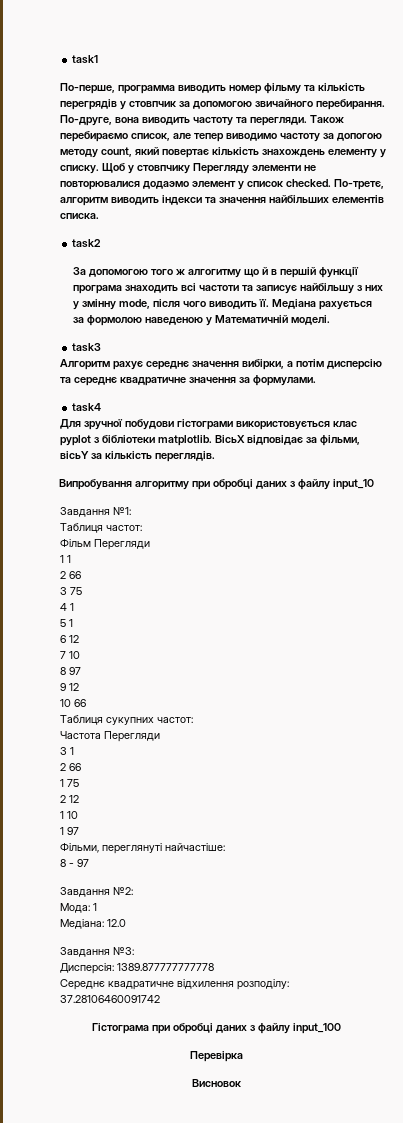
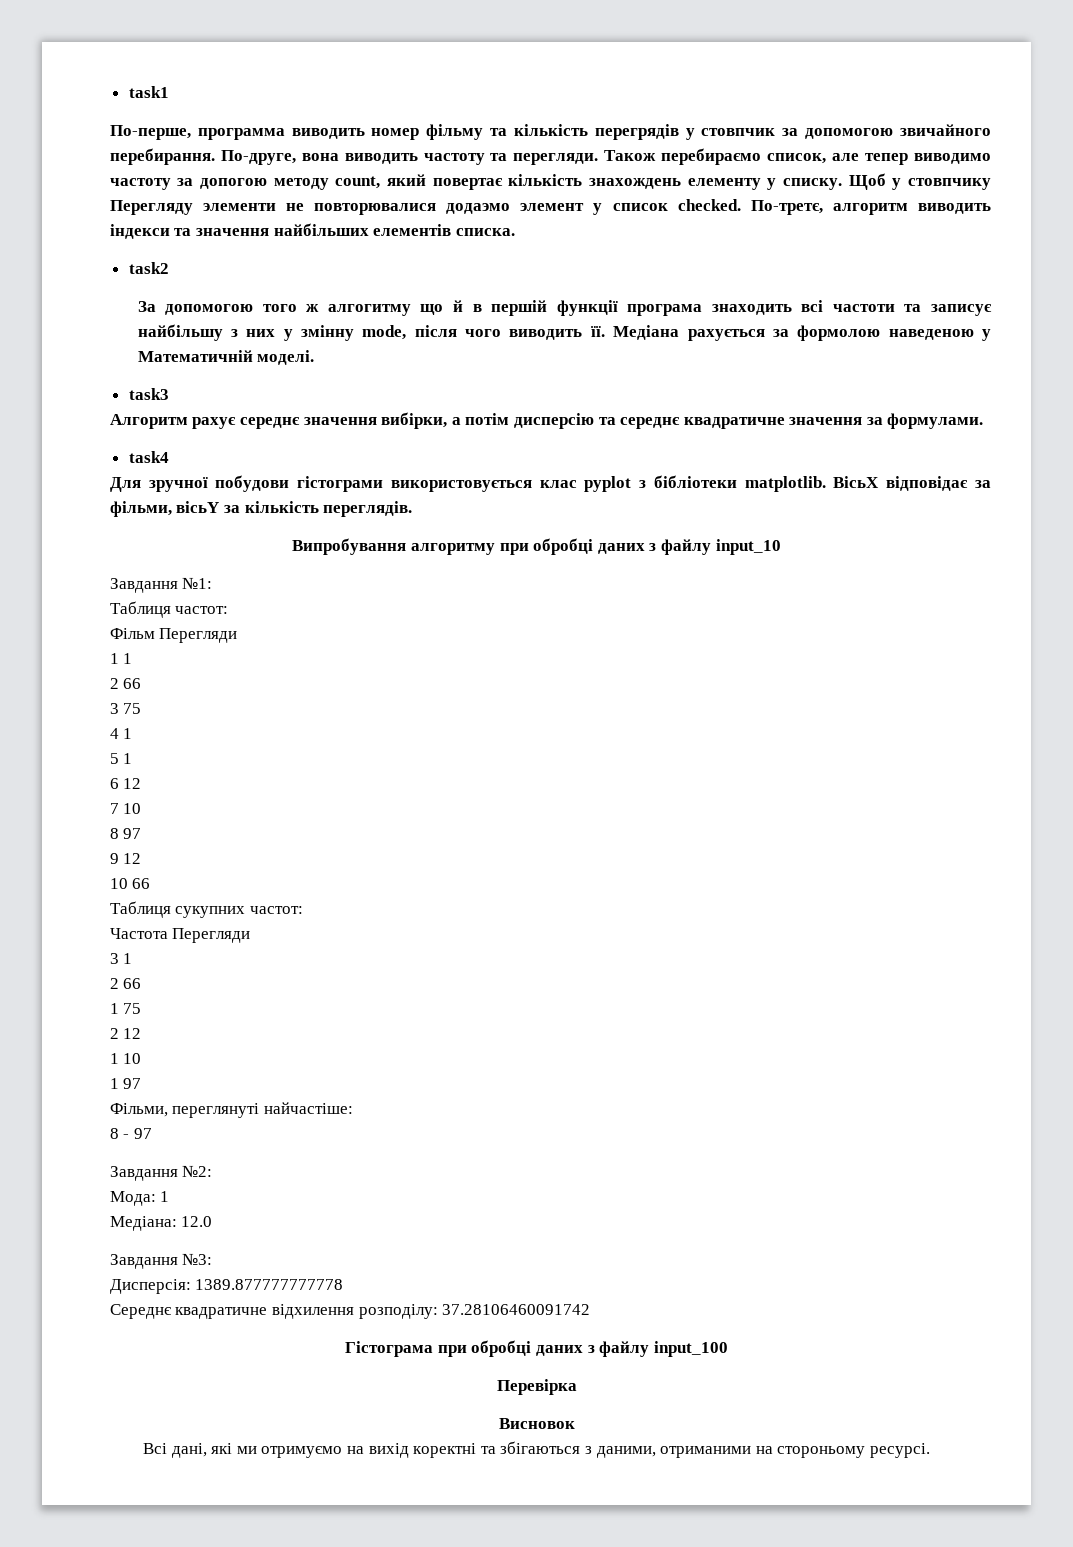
(241, 1083) none -> [143,1441,930,1458] // Всі дані, які ми отримуємо на вихід коректні та збігаються з даними, отриманими на стороньому ресурсі.

